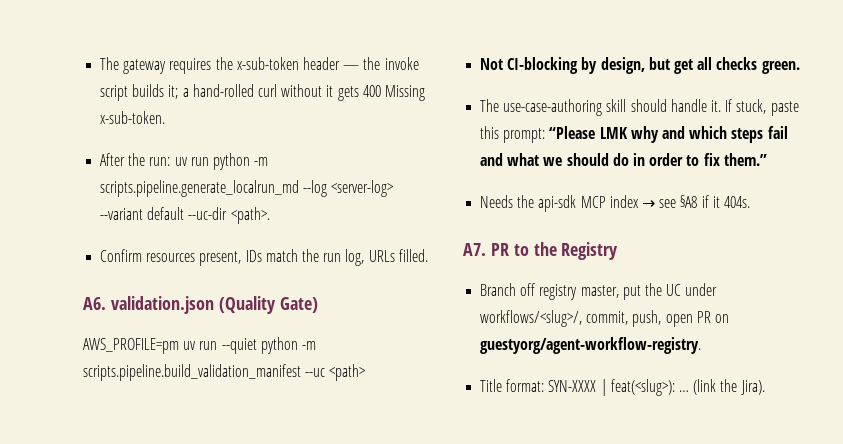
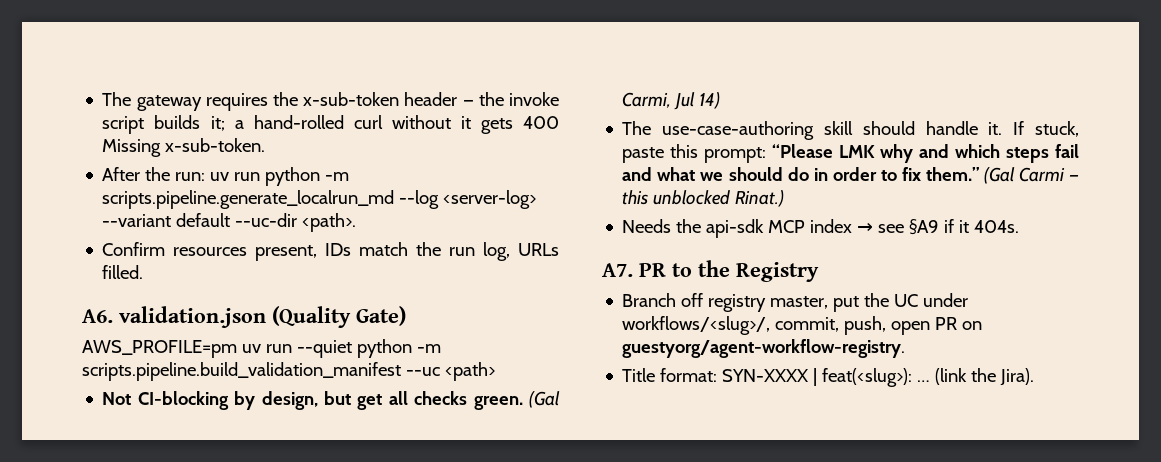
(800, 67) none -> [529,391,561,408] [622,92,721,110] (Gal Carmi, Jul 14)
(767, 159) none -> [983,167,1079,184] [622,190,785,207] (Gal Carmi — this unblocked Rinat.)
[680,195,698,208] §A8 -> [909,219,940,235] §A9

